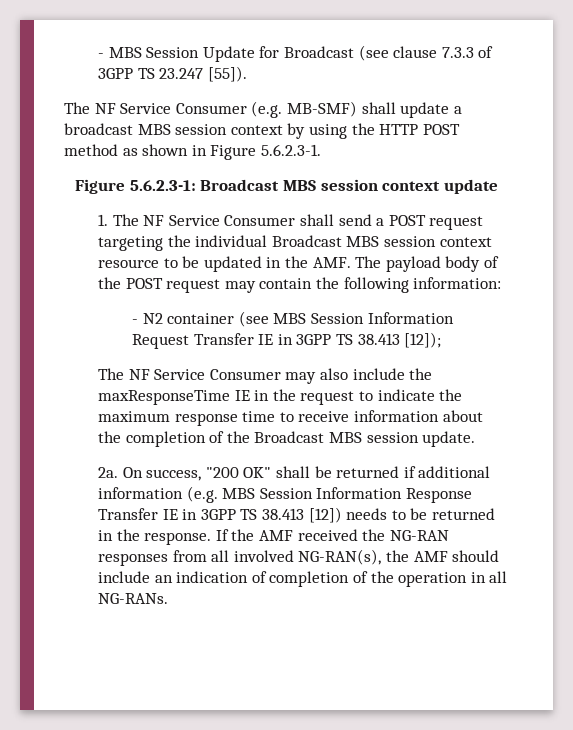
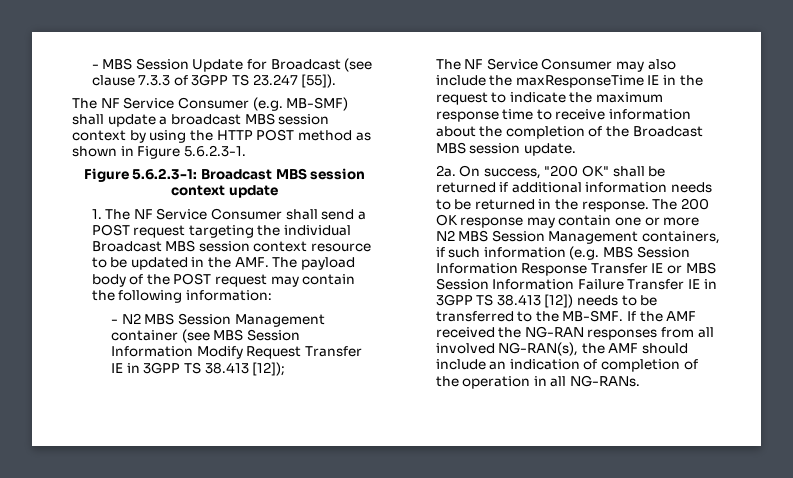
(163, 318) none -> [144,313,325,327] MBS Session Management
(454, 318) none -> [196,346,243,359] Modify
(183, 493) none -> [671,182,713,193] [435,198,710,212] [435,214,700,228] [435,230,721,244] [435,247,566,258] needs to be returned in the response. The 200 OK response may contain one or more N2 MBS Session Management containers, if such information
(178, 514) none -> [667,262,716,274] [435,278,701,290] or MBS Session Information Failure Transfer IE
[431,508,495,520] [97,529,212,545] returned in the response. -> [435,310,624,322] transferred to the MB-SMF.

